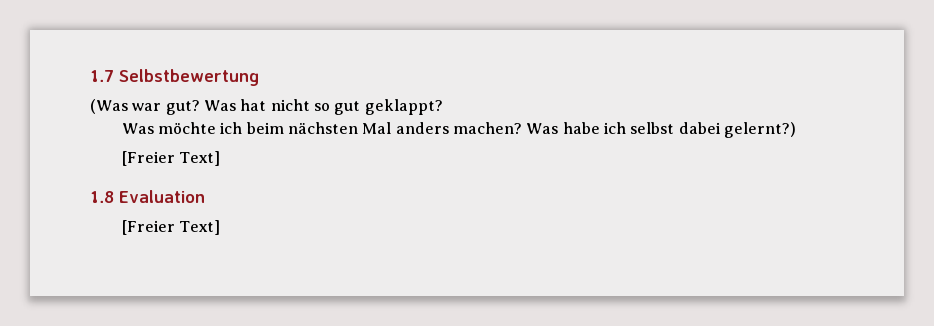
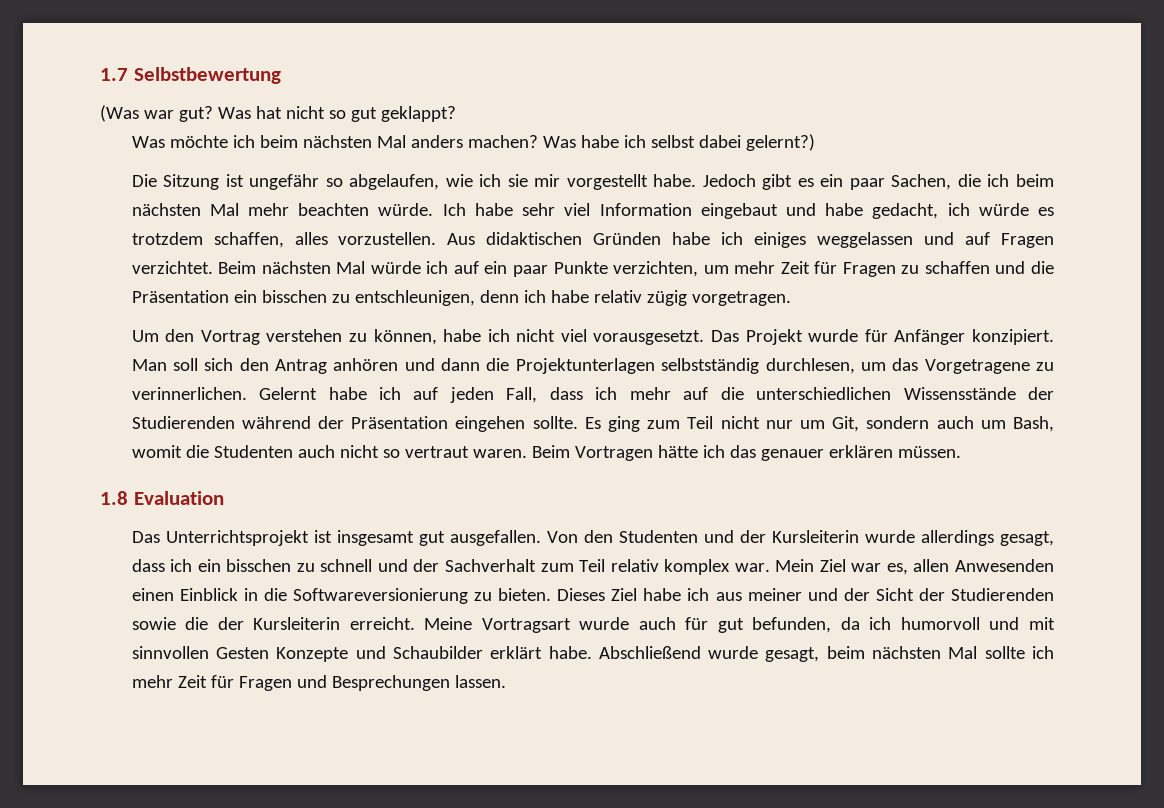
[121,151,221,166] [90,190,205,203] [121,220,221,235] [Freier Text] // 1.8 Evaluation // [Freier Text] -> [131,174,1054,190] [131,203,1054,219] [131,232,1054,248] [131,261,1054,277] [131,290,791,306] [131,329,1054,345] [131,358,1054,374] [131,387,1054,403] [131,416,1054,432] [131,445,961,461] [100,491,224,505] [131,530,1054,546] [131,559,1054,575] [131,588,1054,604] [131,617,1055,633] [131,646,1055,662] [131,675,506,691] Die Sitzung ist ungefähr so abgelaufen, wie ich sie mir vorgestellt habe. Jedoch gibt es ein paar Sachen, die ich beim nächsten Mal mehr beachten würde. Ich habe sehr viel Information eingebaut und habe gedacht, ich würde es trotzdem schaffen, alles vorzustellen. Aus didaktischen Gründen habe ich einiges weggelassen und auf Fragen verzichtet. Beim nächsten Mal würde ich auf ein paar Punkte verzichten, um mehr Zeit für Fragen zu schaffen und die Präsentation ein bisschen zu entschleunigen, denn ich habe relativ zügig vorgetragen. // Um den Vortrag verstehen zu können, habe ich nicht viel vorausgesetzt. Das Projekt wurde für Anfänger konzipiert. Man soll sich den Antrag anhören und dann die Projektunterlagen selbstständig durchlesen, um das Vorgetragene zu verinnerlichen. Gelernt habe ich auf jeden Fall, dass ich mehr auf die unterschiedlichen Wissensstände der Studierenden während der Präsentation eingehen sollte. Es ging zum Teil nicht nur um Git, sondern auch um Bash, womit die Studenten auch nicht so vertraut waren. Beim Vortragen hätte ich das genauer erklären müssen. // 1.8 Evaluation // Das Unterrichtsprojekt ist insgesamt gut ausgefallen. Von den Studenten und der Kursleiterin wurde allerdings gesagt, dass ich ein bisschen zu schnell und der Sachverhalt zum Teil relativ komplex war. Mein Ziel war es, allen Anwesenden einen Einblick in die Softwareversionierung zu bieten. Dieses Ziel habe ich aus meiner und der Sicht der Studierenden sowie die der Kursleiterin erreicht. Meine Vortragsart wurde auch für gut befunden, da ich humorvoll und mit sinnvollen Gesten Konzepte und Schaubilder erklärt habe. Abschließend wurde gesagt, beim nächsten Mal sollte ich mehr Zeit für Fragen und Besprechungen lassen.

